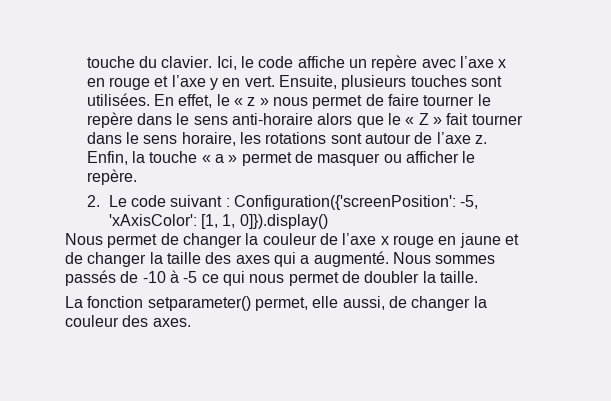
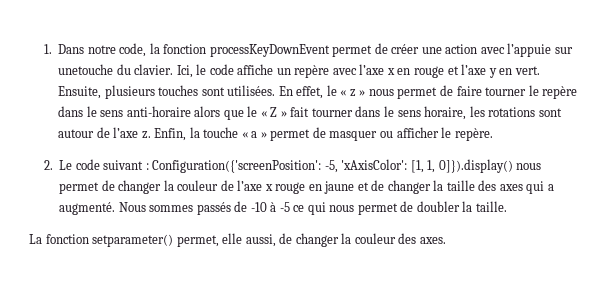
[86,56,135,68] touche -> [43,43,573,57] [58,64,114,75] 1. Dans notre code, la fonction processKeyDownEvent permet de créer une action avec l’appuie sur unetouche
[65,233,103,245] // Nous -> [516,163,542,170] nous

